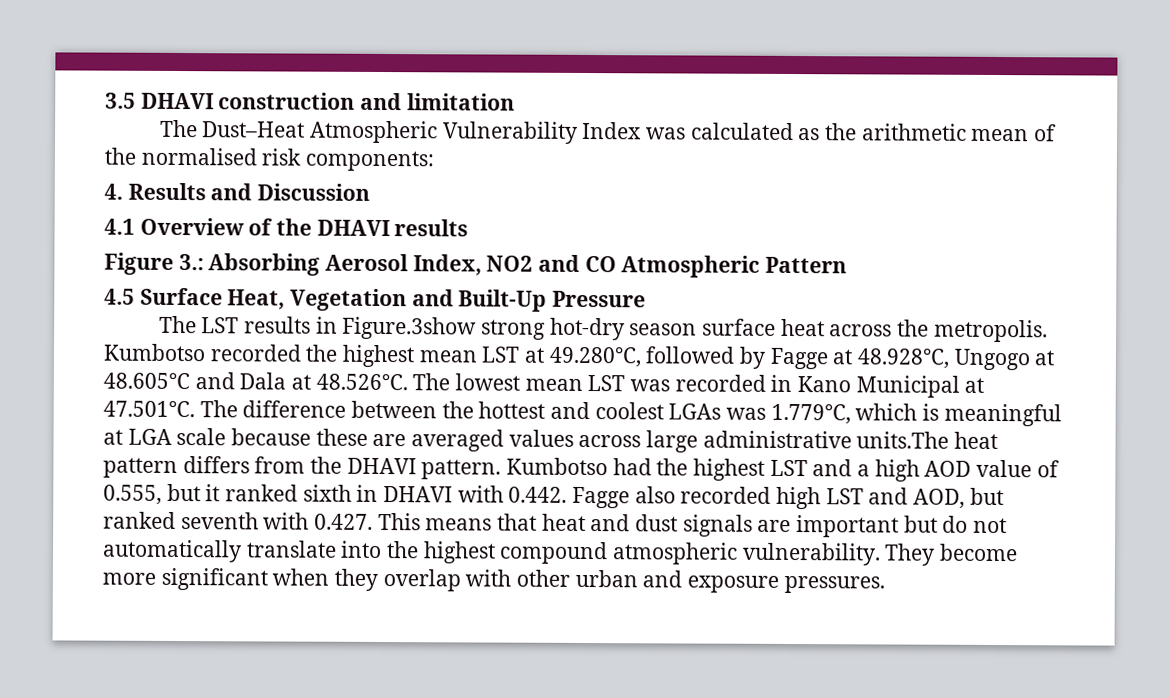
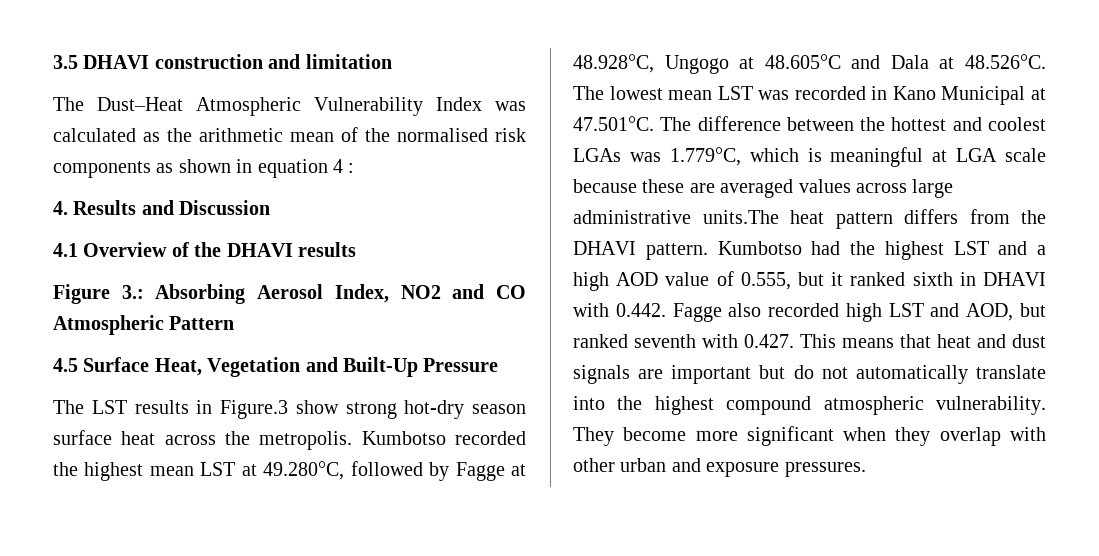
[305,150,435,172] components: -> [53,159,355,178] components as shown in equation 4 :
[342,316,478,340] Figure.3show -> [220,400,339,419] Figure.3 show

